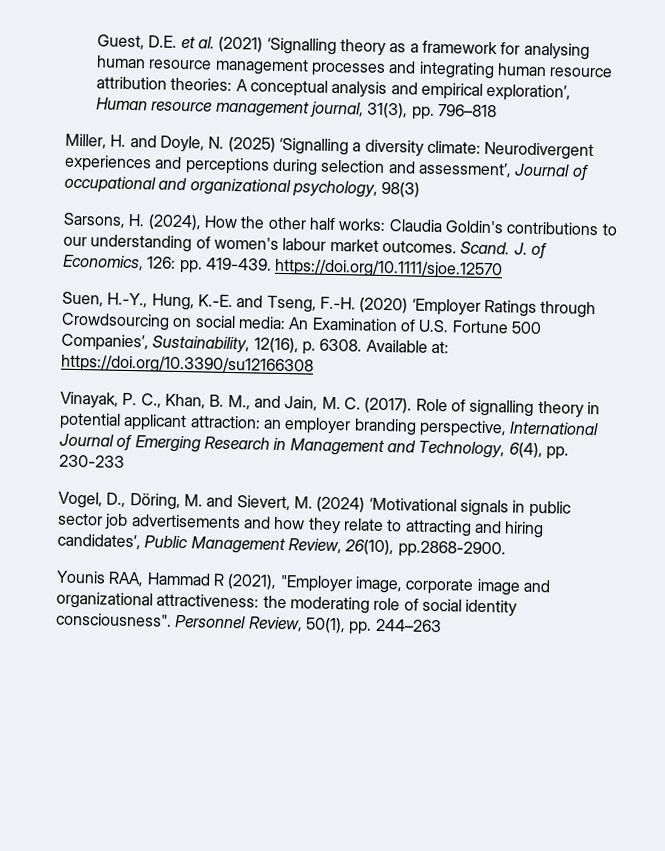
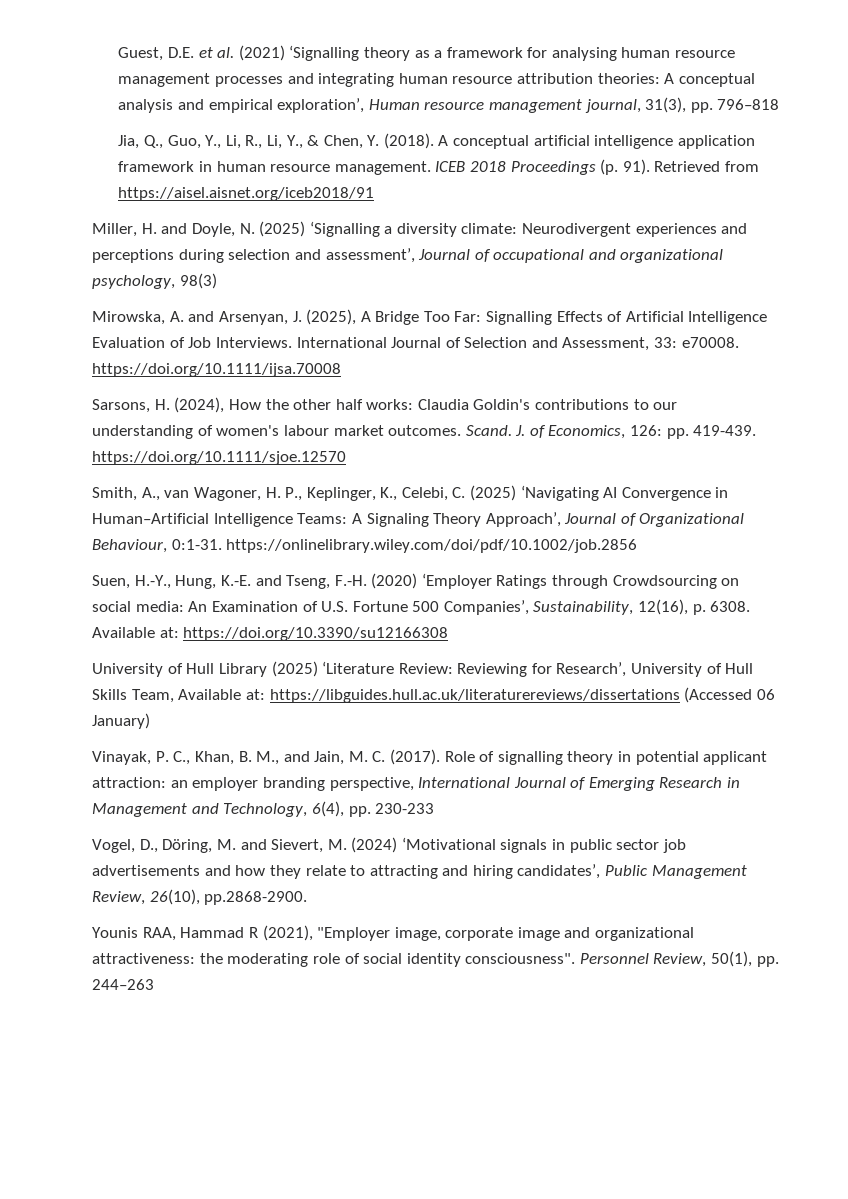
(498, 111) none -> [118,133,755,149] [118,159,759,175] [118,187,375,201] // Jia, Q., Guo, Y., Li, R., Li, Y., & Chen, Y. (2018). A conceptual artificial intelligence application framework in human resource management. ICEB 2018 Proceedings (p. 91). Retrieved from https://aisel.aisnet.org/iceb2018/91
(421, 189) none -> [92,309,768,325] [92,337,739,351] [92,363,342,377] // Mirowska, A. and Arsenyan, J. (2025), A Bridge Too Far: Signalling Effects of Artificial Intelligence Evaluation of Job Interviews. International Journal of Selection and Assessment, 33: e70008. https://doi.org/10.1111/ijsa.70008
(504, 269) none -> [92,485,729,501] [92,512,745,527] [92,539,638,553] // Smith, A., van Wagoner, H. P., Keplinger, K., Celebi, C. (2025) ‘Navigating AI Convergence in Human–Artificial Intelligence Teams: A Signaling Theory Approach’, Journal of Organizational Behaviour, 0:1-31. https://onlinelibrary.wiley.com/doi/pdf/10.1002/job.2856
(315, 365) none -> [92,661,754,677] [92,687,775,703] [92,713,151,729] // University of Hull Library (2025) ‘Literature Review: Reviewing for Research’, University of Hull Skills Team, Available at: https://libguides.hull.ac.uk/literaturereviews/dissertations (Accessed 06 January)

